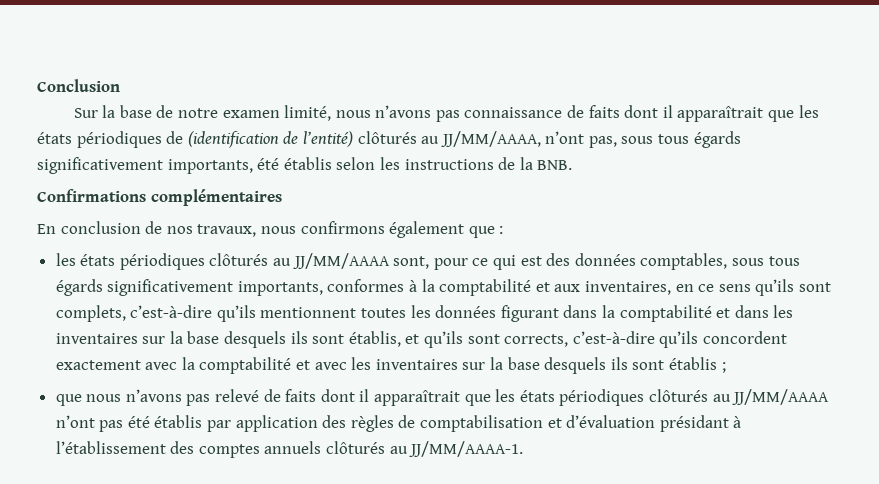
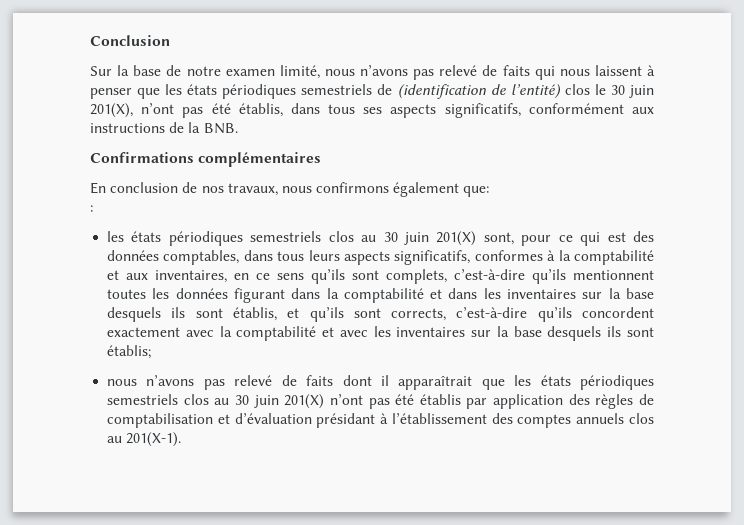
[464,105,819,122] [37,131,162,148] connaissance de faits dont il apparaîtrait que les états périodiques -> [439,65,655,80] [90,84,373,99] relevé de faits qui nous laissent à penser que les états périodiques semestriels
[357,131,741,148] [37,157,400,174] clôturés au JJ/MM/AAAA, n’ont pas, sous tous égards significativement importants, été établis selon les -> [564,84,655,98] [90,103,654,118] clos le 30 juin 201(X), n’ont pas été établis, dans tous ses aspects significatifs, conformément aux
[468,226,495,238] que -> [463,186,490,197] que: //
[209,253,390,269] clôturés au JJ/MM/AAAA -> [250,231,477,246] semestriels clos au 30 juin 201(X)
[731,256,800,266] [55,279,323,296] sous tous égards significativement importants, -> [243,250,471,265] dans tous leurs aspects significatifs,
[668,357,726,373] [55,394,82,406] établis ; // que -> [107,345,152,359] établis; //
[648,389,830,405] clôturés au JJ/MM/AAAA -> [107,394,325,409] semestriels clos au 30 juin 201(X)
[326,441,524,457] clôturés au JJ/MM/AAAA-1. -> [629,413,655,424] [107,432,182,447] clos au 201(X-1).

